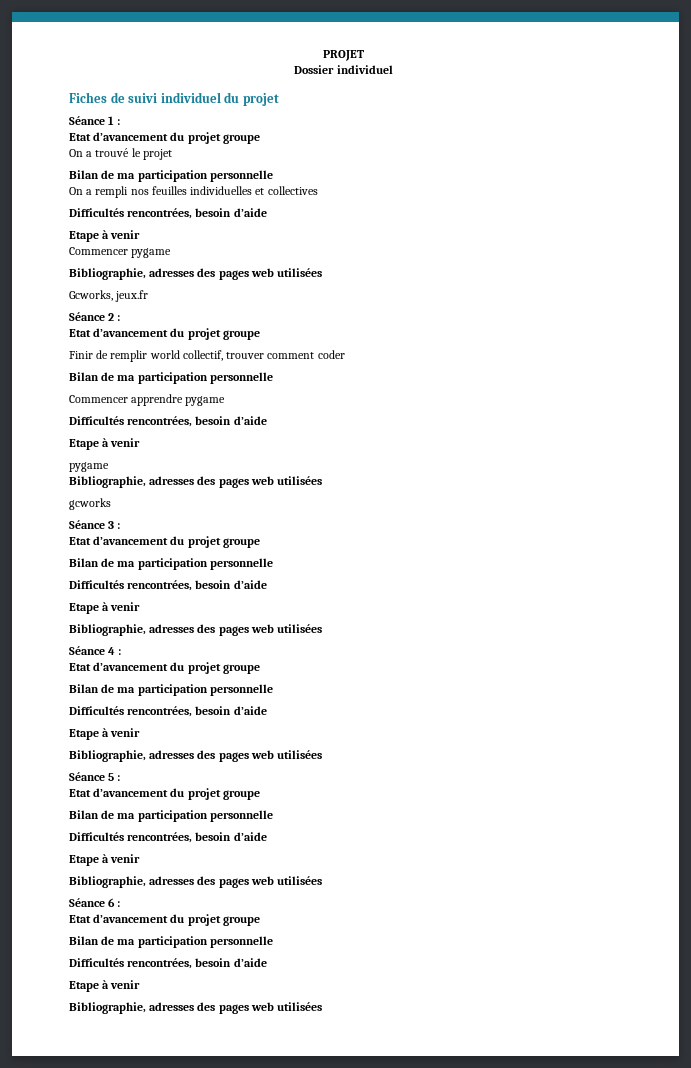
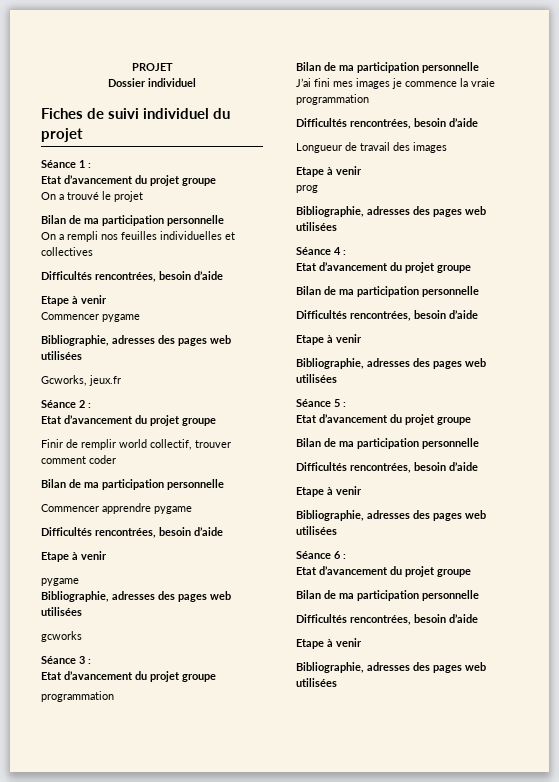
[69,558,273,570] [69,580,267,591] [69,602,141,614] // Bilan de ma participation personnelle // Difficultés rencontrées, besoin d’aide // Etape à venir -> [41,691,114,702] [296,62,479,73] [296,78,495,89] [296,94,369,105] [296,118,478,129] [296,142,447,153] [296,166,362,177] [296,185,318,193] // programmation // Bilan de ma participation personnelle // J’ai fini mes images je commence la vraie programmation // Difficultés rencontrées, besoin d’aide // Longueur de travail des images // Etape à venir // prog

